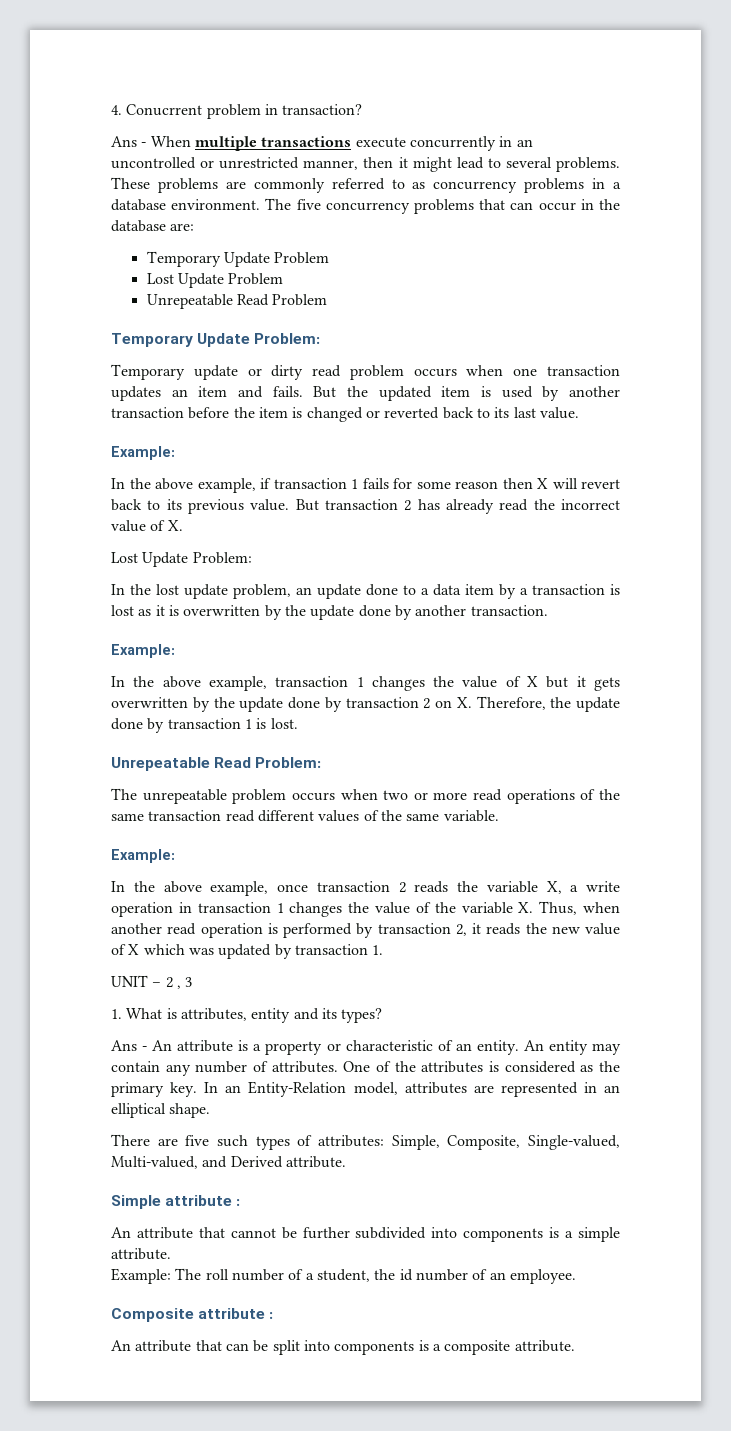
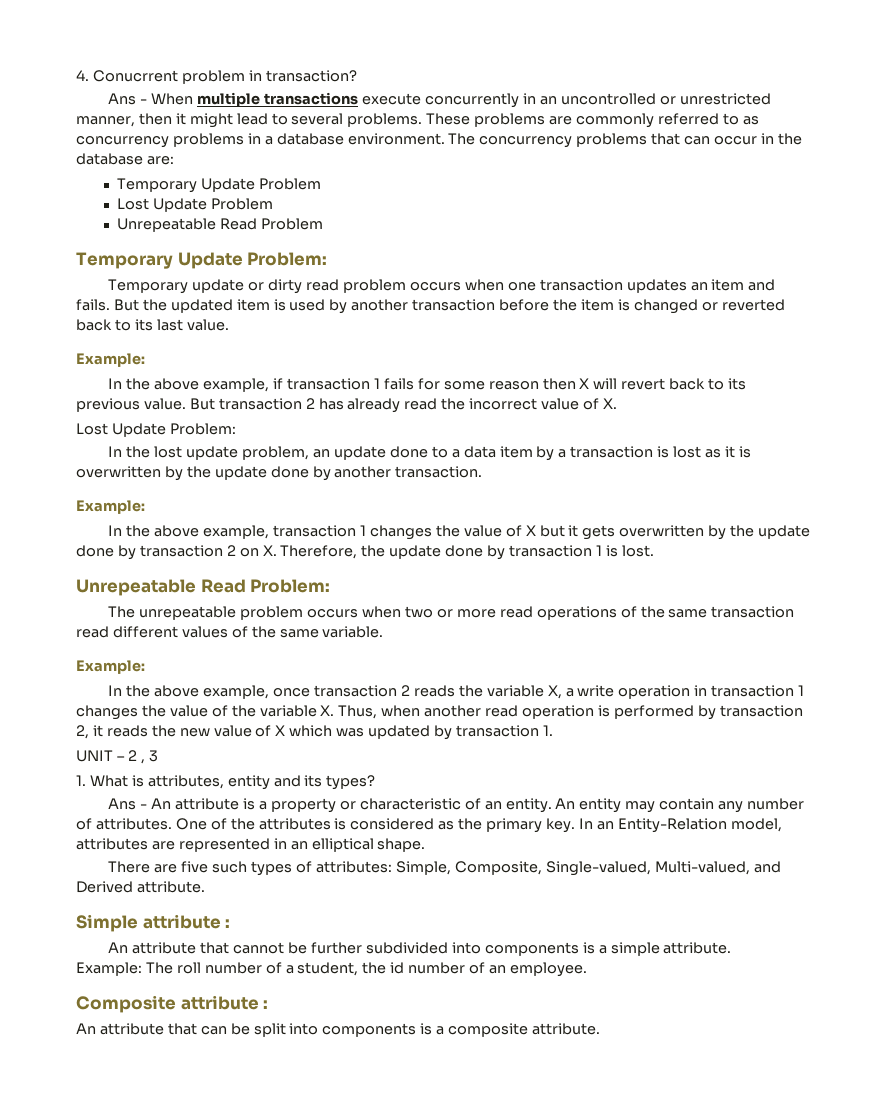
[296,199,321,210] five -> (476, 139) none

